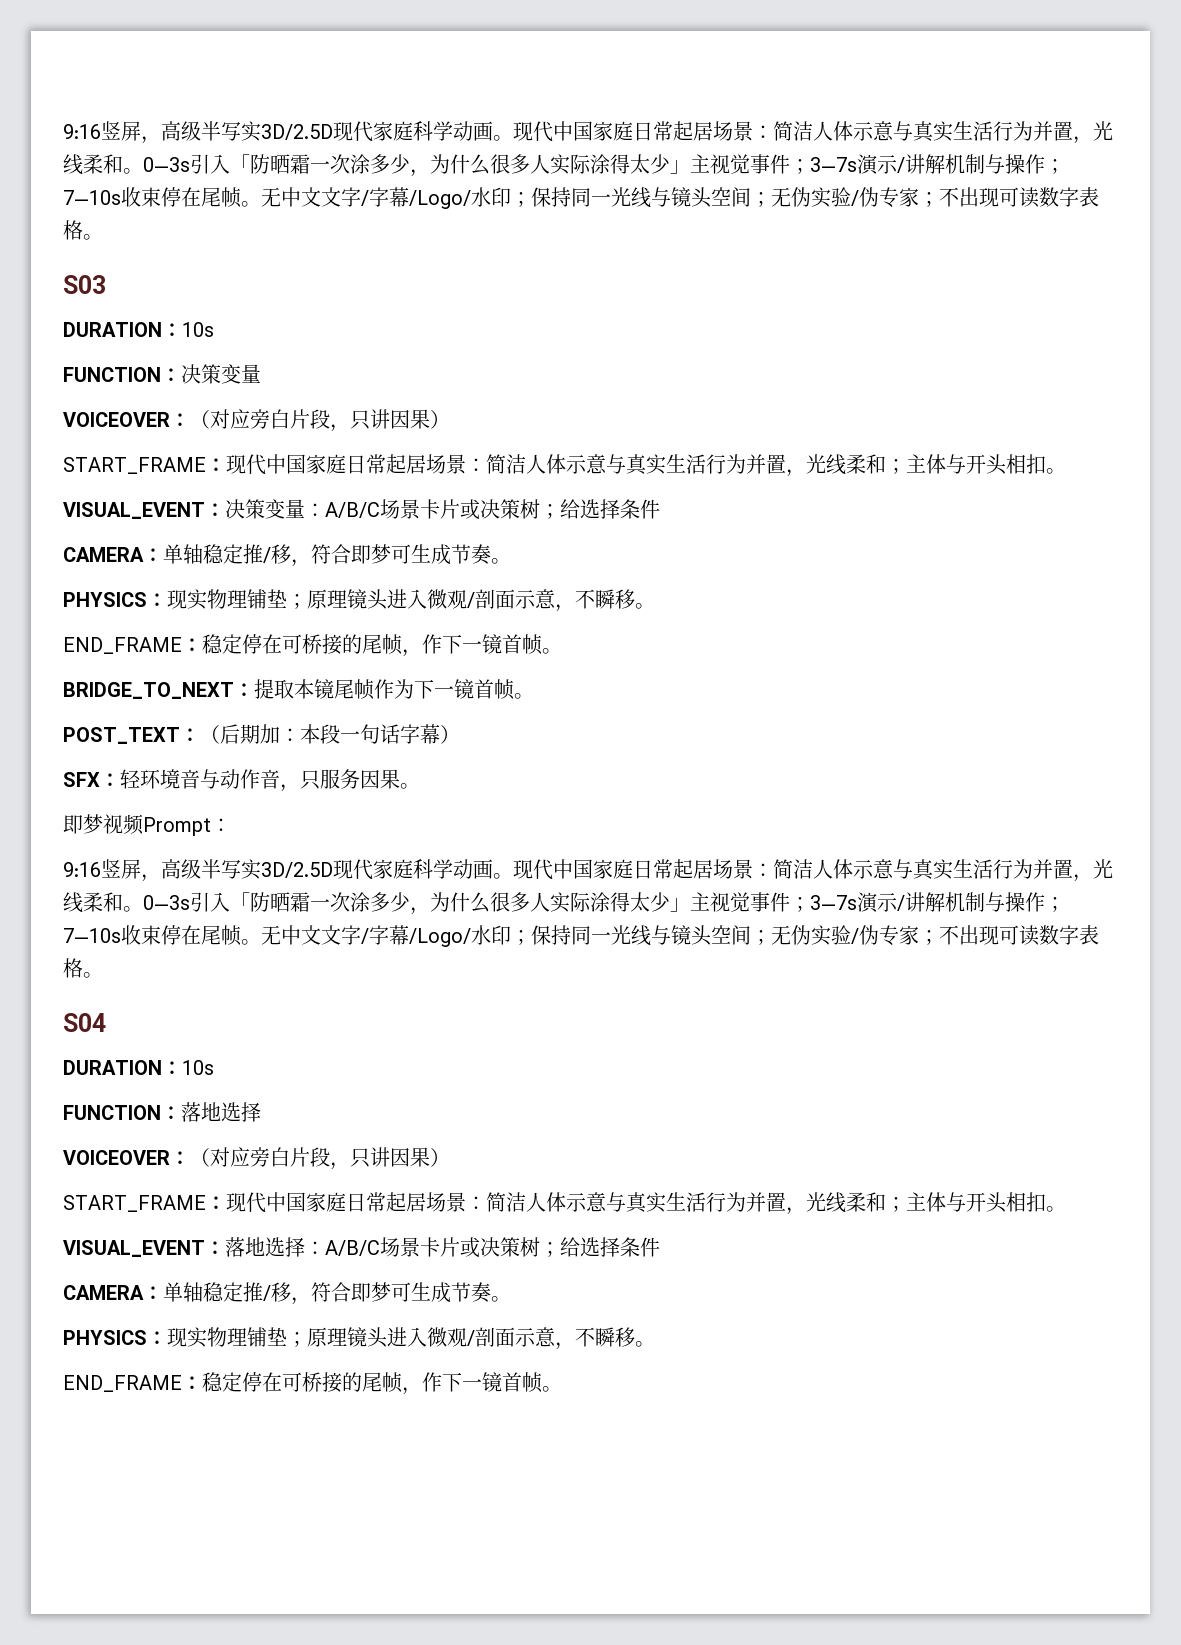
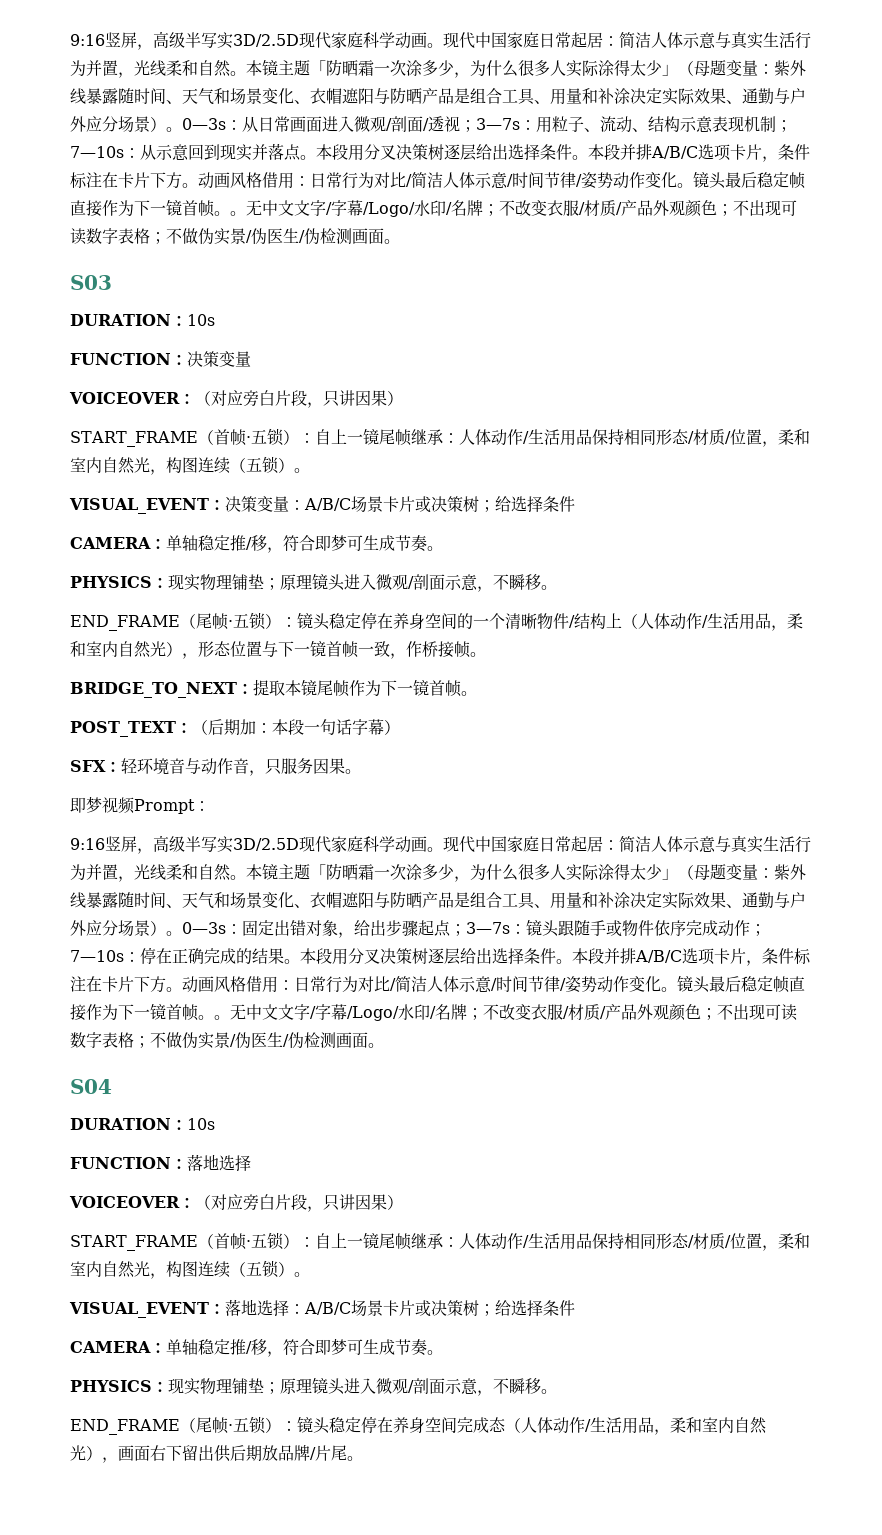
[713,121,753,141] 场景 -> (603, 40) none
[123,154,230,174] 。0—3s引入 -> [198,59,310,77] 自然。本镜主题
[690,154,1065,175] [63,187,1099,209] [63,220,83,240] 主视觉事件；3—7s演示/讲解机制与操作；7—10s收束停在尾帧。无中文文字/字幕/Logo/水印；保持同一光线与镜头空间；无伪实验/伪专家；不出现可读数字表格 -> [678,60,806,76] [70,87,806,105] [70,116,792,133] [70,143,810,162] [70,171,806,189] [70,199,797,217] [70,228,384,245] （母题变量：紫外线暴露随时间、天气和场景变化、衣帽遮阳与防晒产品是组合工具、用量和补涂决定实际效果、通勤与户外应分场景）。0—3s：从日常画面进入微观/剖面/透视；3—7s：用粒子、流动、结构示意表现机制；7—10s：从示意回到现实并落点。本段用分叉决策树逐层给出选择条件。本段并排A/B/C选项卡片，条件标注在卡片下方。动画风格借用：日常行为对比/简洁人体示意/时间节律/姿势动作变化。镜头最后稳定帧直接作为下一镜首帧。。无中文文字/字幕/Logo/水印/名牌；不改变衣服/材质/产品外观颜色；不出现可读数字表格；不做伪实景/伪医生/伪检测画面
[206,454,1046,477] ：现代中国家庭日常起居场景：简洁人体示意与真实生活行为并置，光线柔和；主体与开头相扣 -> [197,428,810,447] [70,456,294,475] （首帧·五锁）：自上一镜尾帧继承：人体动作/生活用品保持相同形态/材质/位置，柔和室内自然光，构图连续（五锁）
[182,634,522,657] ：稳定停在可桥接的尾帧，作下一镜首 -> [180,612,803,631] [70,640,454,659] （尾帧·五锁）：镜头稳定停在养身空间的一个清晰物件/结构上（人体动作/生活用品，柔和室内自然光），形态位置与下一镜首帧一致，作桥接
[713,859,753,879] 场景 -> (603, 844) none
[123,892,230,912] 。0—3s引入 -> [198,863,310,881] 自然。本镜主题
[690,892,1065,913] [63,925,1099,947] [63,958,83,978] 主视觉事件；3—7s演示/讲解机制与操作；7—10s收束停在尾帧。无中文文字/字幕/Logo/水印；保持同一光线与镜头空间；无伪实验/伪专家；不出现可读数字表格 -> [678,864,806,880] [70,891,806,909] [70,919,766,938] [70,947,811,966] [70,975,805,993] [70,1003,797,1021] [70,1032,368,1049] （母题变量：紫外线暴露随时间、天气和场景变化、衣帽遮阳与防晒产品是组合工具、用量和补涂决定实际效果、通勤与户外应分场景）。0—3s：固定出错对象，给出步骤起点；3—7s：镜头跟随手或物件依序完成动作；7—10s：停在正确完成的结果。本段用分叉决策树逐层给出选择条件。本段并排A/B/C选项卡片，条件标注在卡片下方。动画风格借用：日常行为对比/简洁人体示意/时间节律/姿势动作变化。镜头最后稳定帧直接作为下一镜首帧。。无中文文字/字幕/Logo/水印/名牌；不改变衣服/材质/产品外观颜色；不出现可读数字表格；不做伪实景/伪医生/伪检测画面
[206,1192,1046,1215] ：现代中国家庭日常起居场景：简洁人体示意与真实生活行为并置，光线柔和；主体与开头相扣 -> [197,1232,810,1251] [70,1260,294,1279] （首帧·五锁）：自上一镜尾帧继承：人体动作/生活用品保持相同形态/材质/位置，柔和室内自然光，构图连续（五锁）
[182,1372,543,1395] ：稳定停在可桥接的尾帧，作下一镜首帧 -> [180,1416,767,1435] [70,1445,347,1463] （尾帧·五锁）：镜头稳定停在养身空间完成态（人体动作/生活用品，柔和室内自然光），画面右下留出供后期放品牌/片尾

